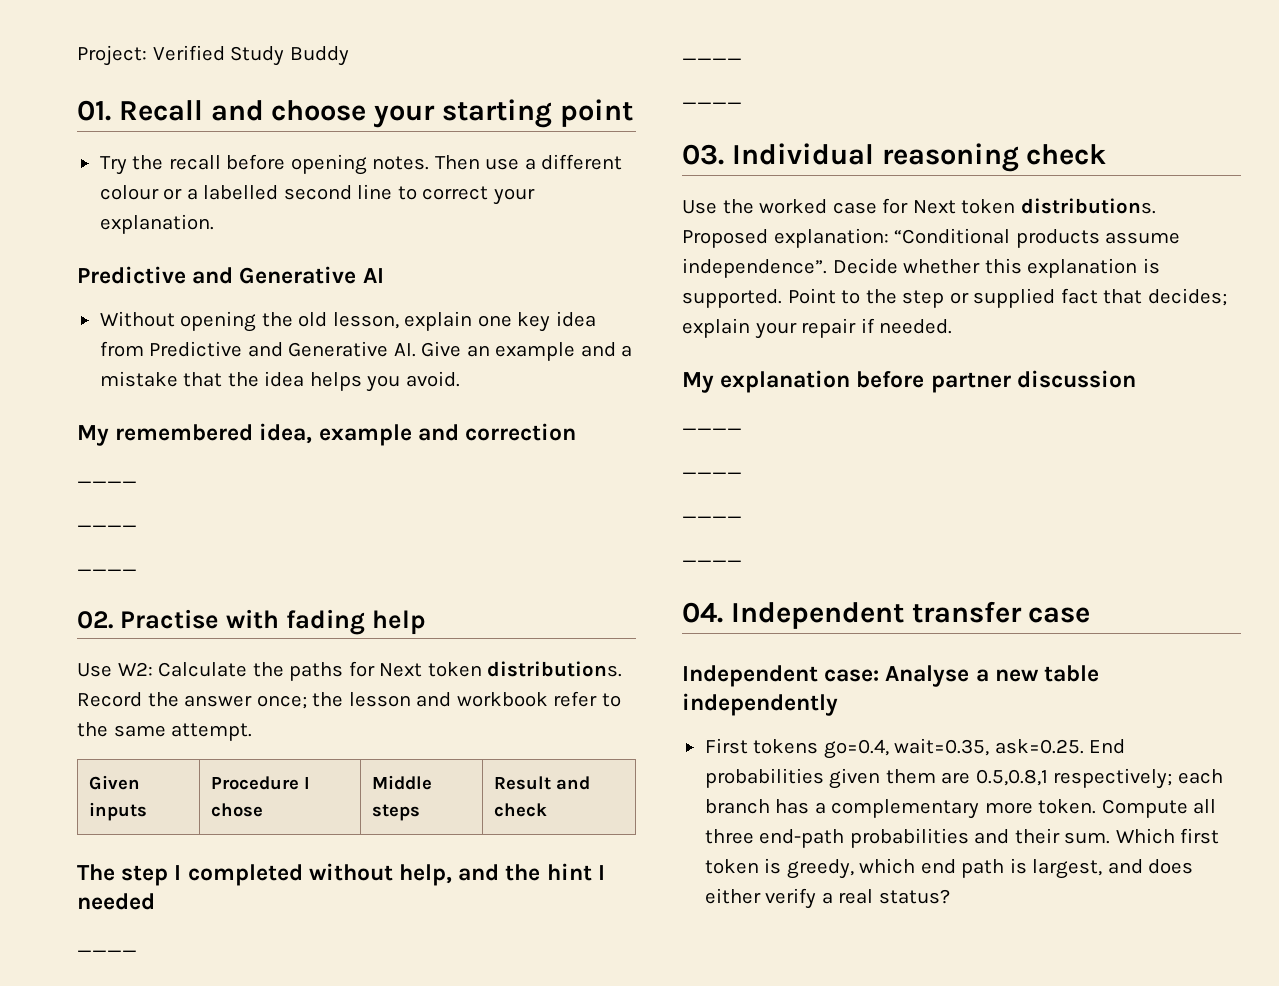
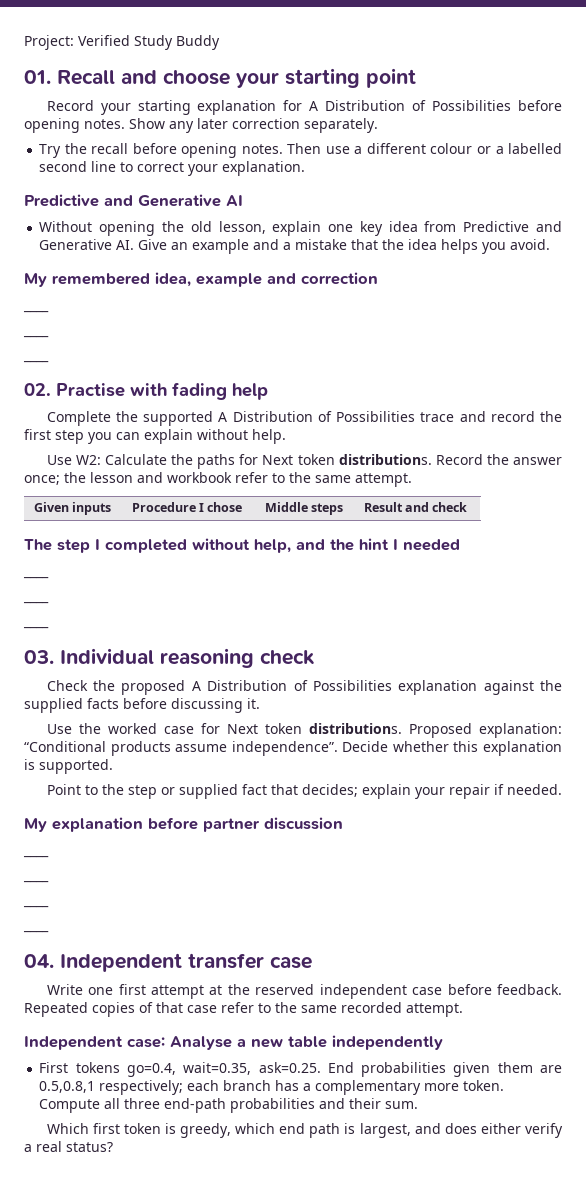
(633, 113) none -> [46,100,562,115] [24,118,378,133] // Record your starting explanation for A Distribution of Possibilities before opening notes. Show any later correction separately.
(426, 622) none -> [46,411,562,426] [24,429,286,444] // Complete the supported A Distribution of Possibilities trace and record the first step you can explain without help.
(1107, 154) none -> [46,680,562,695] [24,698,260,713] // Check the proposed A Distribution of Possibilities explanation against the supplied facts before discussing it.
(782, 298) none -> (113, 766) //
(1091, 615) none -> [46,984,562,999] [24,1002,463,1017] // Write one first attempt at the reserved independent case before feedback. Repeated copies of that case refer to the same recorded attempt.
(1111, 838) none -> (419, 1105) //

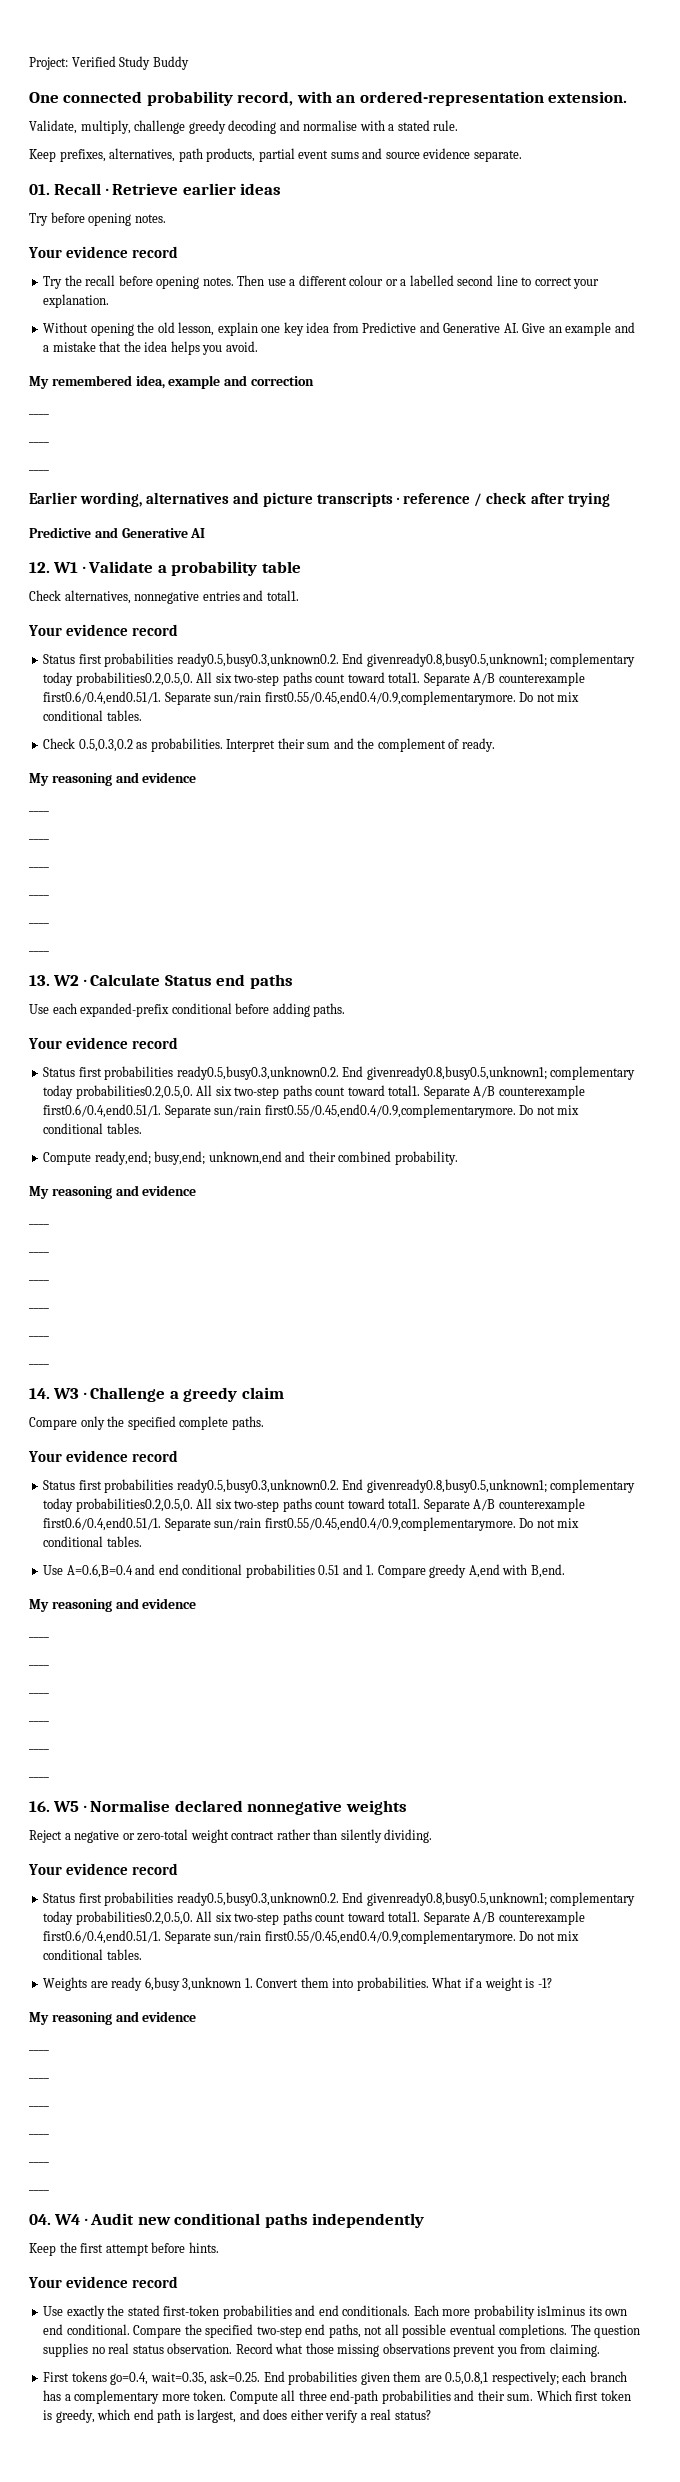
[24,68,416,88] [46,100,562,115] [24,118,378,133] 01. Recall and choose your starting point // Record your starting explanation for A Distribution of Possibilities before opening notes. Show any later correction separately. -> [29,91,628,106] [29,120,459,134] [29,148,522,162] [29,183,282,195] [29,212,166,226] [28,246,179,258] One connected probability record, with an ordered-representation extension. // Validate, multiply, challenge greedy decoding and normalise with a stated rule. // Keep prefixes, alternatives, path products, partial event sums and source evidence separate. // 01. Recall · Retrieve earlier ideas // Try before opening notes. // Your evidence record
[24,194,243,207] // Predictive and Generative AI -> (110, 301) none
[24,382,268,400] [46,411,562,426] [24,429,286,444] [46,454,562,469] [24,472,412,487] [33,502,111,515] [131,502,243,512] [264,502,343,515] [363,502,468,512] [24,538,460,553] [23,576,49,579] [23,601,49,604] [23,626,49,629] [24,648,315,668] [46,680,562,695] [24,698,260,713] [46,723,562,738] [24,741,562,756] [24,759,113,774] [46,784,562,799] [24,817,343,832] 02. Practise with fading help // Complete the supported A Distribution of Possibilities trace and record the first step you can explain without help. // Use W2: Calculate the paths for Next token distributions. Record the answer once; the lesson and workbook refer to the same attempt. // Given inputs | Procedure I chose | Middle steps | Result and check // The step I completed without help, and the hint I needed // ____ // ____ // ____ // 03. Individual reasoning check // Check the proposed A Distribution of Possibilities explanation against the supplied facts before discussing it. // Use the worked case for Next token distributions. Proposed explanation: “Conditional products assume independence”. Decide whether this explanation is supported. // Point to the step or supplied fact that decides; explain your repair if needed. // My explanation before partner discussion -> [29,492,610,507] [29,527,206,538] [29,561,301,576] [29,590,299,604] [28,624,179,636] [43,653,636,667] [43,672,585,686] [43,691,580,705] [43,710,142,721] [43,738,495,752] [29,772,197,786] [29,810,49,812] [29,838,49,840] [29,866,49,868] [29,894,49,896] [29,922,49,924] [29,950,49,952] [29,974,293,989] [29,1003,346,1017] [28,1037,179,1049] [43,1066,636,1080] [43,1085,585,1099] [43,1104,580,1118] [43,1123,142,1134] [43,1151,458,1165] [29,1185,197,1199] [29,1223,49,1225] [29,1251,49,1253] [29,1279,49,1281] [29,1307,49,1309] [29,1335,49,1337] [29,1363,49,1365] [29,1387,284,1402] [29,1416,264,1430] [28,1450,179,1462] [43,1479,636,1493] [43,1498,585,1512] [43,1517,580,1531] [43,1536,142,1547] [43,1564,565,1578] [29,1598,197,1612] [29,1636,49,1638] [29,1664,49,1666] [29,1692,49,1694] [29,1720,49,1722] [29,1748,49,1750] [29,1776,49,1778] [29,1800,407,1815] [29,1829,433,1843] [28,1863,179,1875] [43,1892,636,1906] [43,1911,585,1925] [43,1930,580,1944] [43,1949,142,1960] [43,1977,552,1991] [29,2011,197,2025] [29,2049,49,2051] [29,2077,49,2079] Earlier wording, alternatives and picture transcripts · reference / check after trying // Predictive and Generative AI // 12. W1 · Validate a probability table // Check alternatives, nonnegative entries and total1. // Your evidence record // Status first probabilities ready0.5,busy0.3,unknown0.2. End givenready0.8,busy0.5,unknown1; complementary today probabilities0.2,0.5,0. All six two-step paths count toward total1. Separate A/B counterexample first0.6/0.4,end0.51/1. Separate sun/rain first0.55/0.45,end0.4/0.9,complementarymore. Do not mix conditional tables. // Check 0.5,0.3,0.2 as probabilities. Interpret their sum and the complement of ready. // My reasoning and evidence // ____ // ____ // ____ // ____ // ____ // ____ // 13. W2 · Calculate Status end paths // Use each expanded-prefix conditional before adding paths. // Your evidence record // Status first probabilities ready0.5,busy0.3,unknown0.2. End givenready0.8,busy0.5,unknown1; complementary today probabilities0.2,0.5,0. All six two-step paths count toward total1. Separate A/B counterexample first0.6/0.4,end0.51/1. Separate sun/rain first0.55/0.45,end0.4/0.9,complementarymore. Do not mix conditional tables. // Compute ready,end; busy,end; unknown,end and their combined probability. // My reasoning and evidence // ____ // ____ // ____ // ____ // ____ // ____ // 14. W3 · Challenge a greedy claim // Compare only the specified complete paths. // Your evidence record // Status first probabilities ready0.5,busy0.3,unknown0.2. End givenready0.8,busy0.5,unknown1; complementary today probabilities0.2,0.5,0. All six two-step paths count toward total1. Separate A/B counterexample first0.6/0.4,end0.51/1. Separate sun/rain first0.55/0.45,end0.4/0.9,complementarymore. Do not mix conditional tables. // Use A=0.6,B=0.4 and end conditional probabilities 0.51 and 1. Compare greedy A,end with B,end. // My reasoning and evidence // ____ // ____ // ____ // ____ // ____ // ____ // 16. W5 · Normalise declared nonnegative weights // Reject a negative or zero-total weight contract rather than silently dividing. // Your evidence record // Status first probabilities ready0.5,busy0.3,unknown0.2. End givenready0.8,busy0.5,unknown1; complementary today probabilities0.2,0.5,0. All six two-step paths count toward total1. Separate A/B counterexample first0.6/0.4,end0.51/1. Separate sun/rain first0.55/0.45,end0.4/0.9,complementarymore. Do not mix conditional tables. // Weights are ready 6,busy 3,unknown 1. Convert them into probabilities. What if a weight is -1? // My reasoning and evidence // ____ // ____
[60,953,312,972] [46,984,562,999] [24,1002,463,1017] [24,1035,443,1050] Independent transfer case // Write one first attempt at the reserved independent case before feedback. Repeated copies of that case refer to the same recorded attempt. // Independent case: Analyse a new table independently -> [54,2213,425,2228] [29,2242,219,2256] [28,2276,179,2288] [43,2305,628,2319] [43,2324,641,2338] [43,2343,600,2357] W4 · Audit new conditional paths independently // Keep the first attempt before hints. // Your evidence record // Use exactly the stated first-token probabilities and end conditionals. Each more probability is1minus its own end conditional. Compare the specified two-step end paths, not all possible eventual completions. The question supplies no real status observation. Record what those missing observations prevent you from claiming.
(419, 1105) // -> (534, 2397) none

